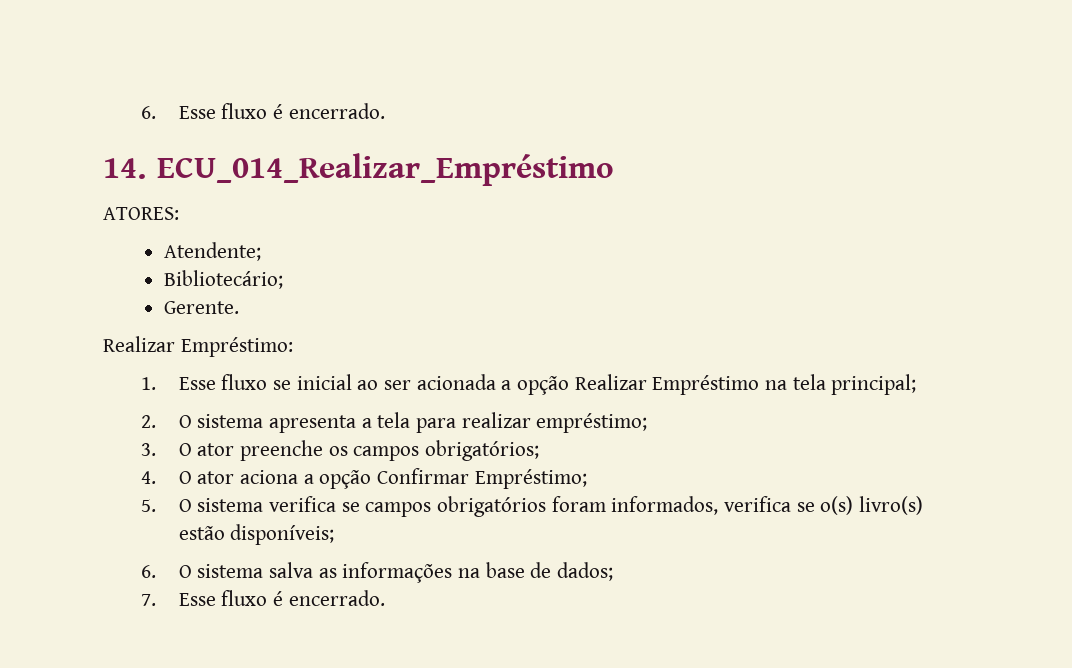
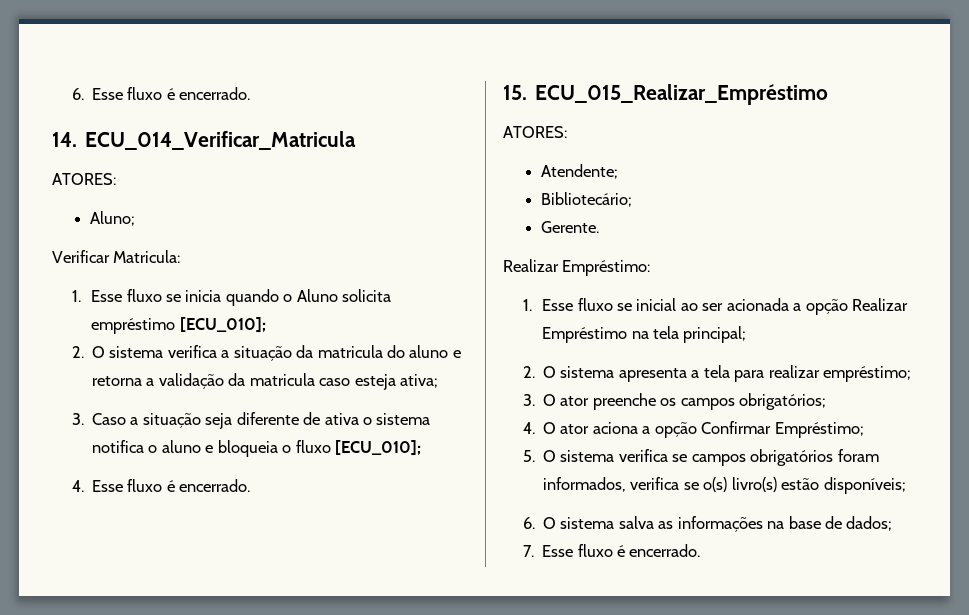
[156,153,614,186] ECU_014_Realizar_Empréstimo -> [85,131,357,150] [52,173,116,185] [89,211,135,226] [52,250,181,263] [71,289,392,306] [91,317,266,334] [71,345,461,361] [91,373,438,390] [71,412,431,429] [91,440,421,457] [71,479,251,492] [503,84,829,105] ECU_014_Verificar_Matricula // ATORES: // Aluno; // Verificar Matricula: // 1. Esse fluxo se inicia quando o Aluno solicita empréstimo [ECU_010]; // 2. O sistema verifica a situação da matricula do aluno e retorna a validação da matricula caso esteja ativa; // 3. Caso a situação seja diferente de ativa o sistema notifica o aluno e bloqueia o fluxo [ECU_010]; // 4. Esse fluxo é encerrado. // 15. ECU_015_Realizar_Empréstimo

